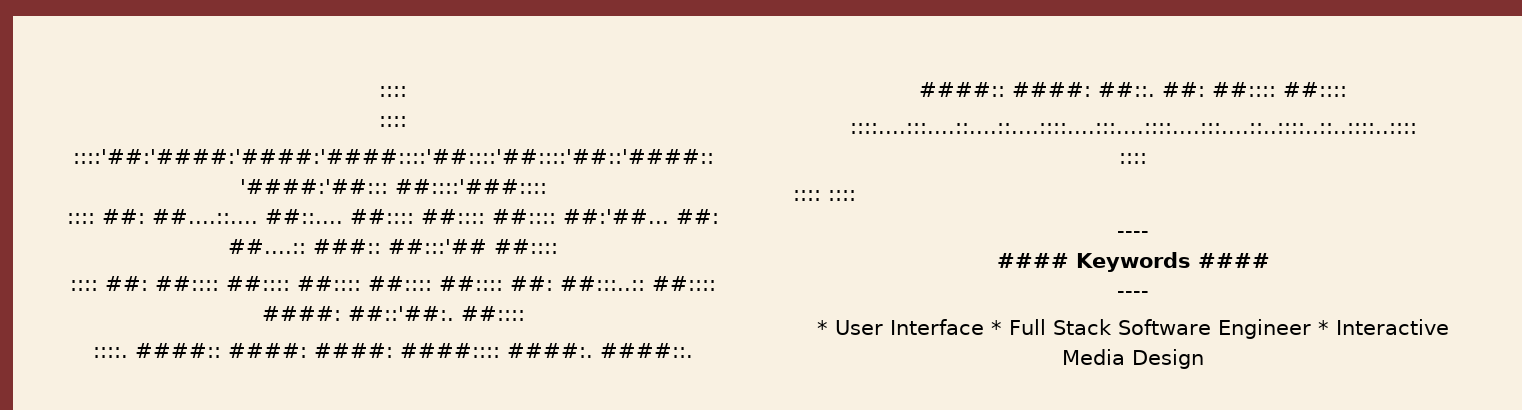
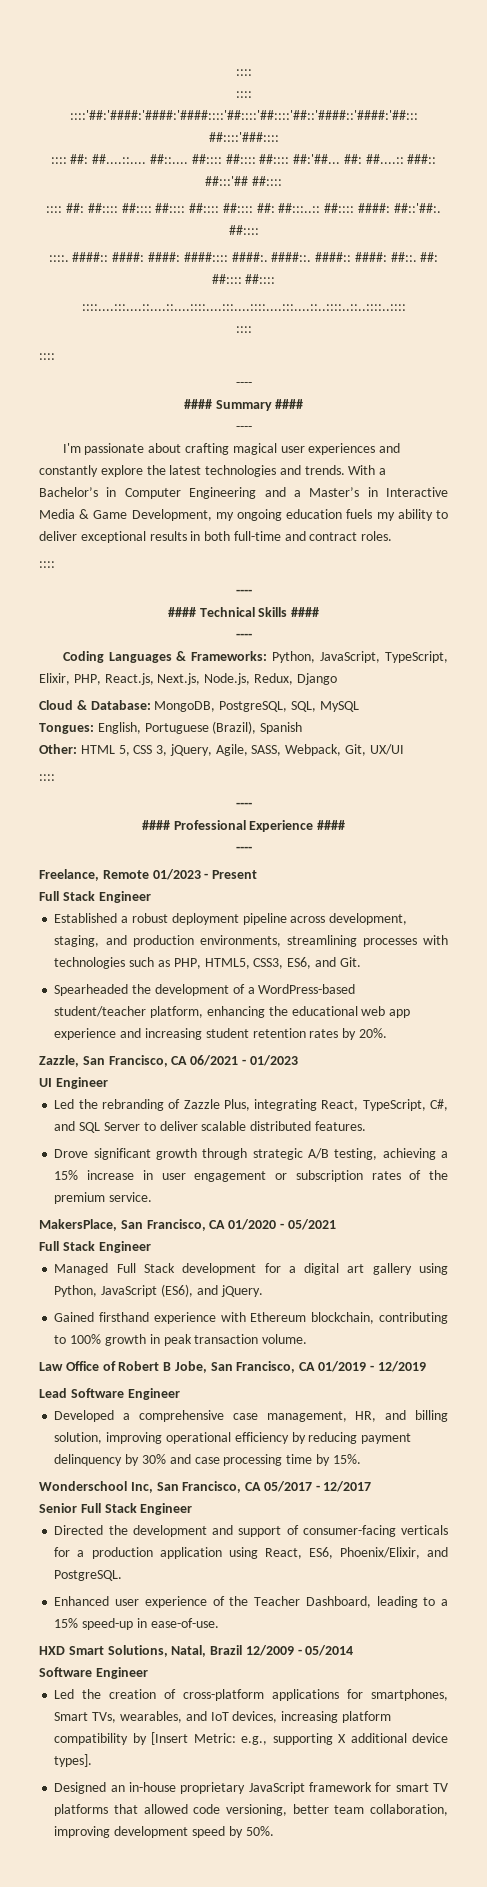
[828,190,856,201] [1117,231,1149,238] [996,252,1270,272] [1117,291,1149,298] [817,319,1449,339] [1062,349,1204,369] :::: // ---- // #### Keywords #### // ---- // * User Interface * Full Stack Software Engineer * Interactive Media Design -> [235,382,252,387] [183,399,304,411] [235,426,252,431] [62,443,401,455] [39,465,387,477] [39,487,448,499] [39,509,448,521] [39,531,393,543] [39,561,55,568] [235,589,252,595] [167,607,320,617] [235,633,252,639] [62,651,448,663] [39,673,337,685] [39,700,359,712] [39,721,303,734] [39,744,404,756] [39,774,55,781] [235,802,252,808] [141,820,346,832] [235,846,252,852] [39,869,258,881] [39,891,151,903] [54,913,408,925] [54,935,449,947] [54,957,361,969] [54,984,356,996] [54,1006,411,1018] [54,1028,387,1040] [39,1055,298,1067] [39,1077,108,1089] [54,1099,448,1111] [54,1121,366,1133] [54,1148,448,1160] [54,1170,449,1182] [54,1192,153,1204] [39,1219,336,1231] [39,1241,151,1253] [54,1263,448,1275] [54,1284,263,1297] [54,1312,448,1324] [54,1334,308,1346] [39,1361,426,1373] [39,1388,180,1400] [54,1410,449,1422] [54,1432,412,1444] [54,1454,361,1466] [39,1481,372,1493] [39,1503,193,1515] [54,1525,448,1537] [54,1547,448,1559] [54,1570,123,1581] [54,1596,449,1608] [54,1618,219,1630] [39,1645,354,1657] [39,1667,148,1679] [54,1689,448,1701] [54,1711,391,1723] [54,1732,448,1745] [54,1754,93,1767] [54,1782,448,1794] [54,1804,448,1816] [54,1826,274,1838] // ---- // #### Summary #### // ---- // I'm passionate about crafting magical user experiences and constantly explore the latest technologies and trends. With a Bachelor’s in Computer Engineering and a Master’s in Interactive Media & Game Development, my ongoing education fuels my ability to deliver exceptional results in both full-time and contract roles. // :::: // ---- // #### Technical Skills #### // ---- // Coding Languages & Frameworks: Python, JavaScript, TypeScript, Elixir, PHP, React.js, Next.js, Node.js, Redux, Django // Cloud & Database: MongoDB, PostgreSQL, SQL, MySQL // Tongues: English, Portuguese (Brazil), Spanish // Other: HTML 5, CSS 3, jQuery, Agile, SASS, Webpack, Git, UX/UI // :::: // ---- // #### Professional Experience #### // ---- // Freelance, Remote 01/2023 - Present // Full Stack Engineer // Established a robust deployment pipeline across development, staging, and production environments, streamlining processes with technologies such as PHP, HTML5, CSS3, ES6, and Git. // Spearheaded the development of a WordPress-based student/teacher platform, enhancing the educational web app experience and increasing student retention rates by 20%. // Zazzle, San Francisco, CA 06/2021 - 01/2023 // UI Engineer // Led the rebranding of Zazzle Plus, integrating React, TypeScript, C#, and SQL Server to deliver scalable distributed features. // Drove significant growth through strategic A/B testing, achieving a 15% increase in user engagement or subscription rates of the premium service. // MakersPlace, San Francisco, CA 01/2020 - 05/2021 // Full Stack Engineer // Managed Full Stack development for a digital art gallery using Python, JavaScript (ES6), and jQuery. // Gained firsthand experience with Ethereum blockchain, contributing to 100% growth in peak transaction volume. // Law Office of Robert B Jobe, San Francisco, CA 01/2019 - 12/2019 // Lead Software Engineer // Developed a comprehensive case management, HR, and billing solution, improving operational efficiency by reducing payment delinquency by 30% and case processing time by 15%. // Wonderschool Inc, San Francisco, CA 05/2017 - 12/2017 // Senior Full Stack Engineer // Directed the development and support of consumer-facing verticals for a production application using React, ES6, Phoenix/Elixir, and PostgreSQL. // Enhanced user experience of the Teacher Dashboard, leading to a 15% speed-up in ease-of-use. // HXD Smart Solutions, Natal, Brazil 12/2009 - 05/2014 // Software Engineer // Led the creation of cross-platform applications for smartphones, Smart TVs, wearables, and IoT devices, increasing platform compatibility by [Insert Metric: e.g., supporting X additional device types]. // Designed an in-house proprietary JavaScript framework for smart TV platforms that allowed code versioning, better team collaboration, improving development speed by 50%.

